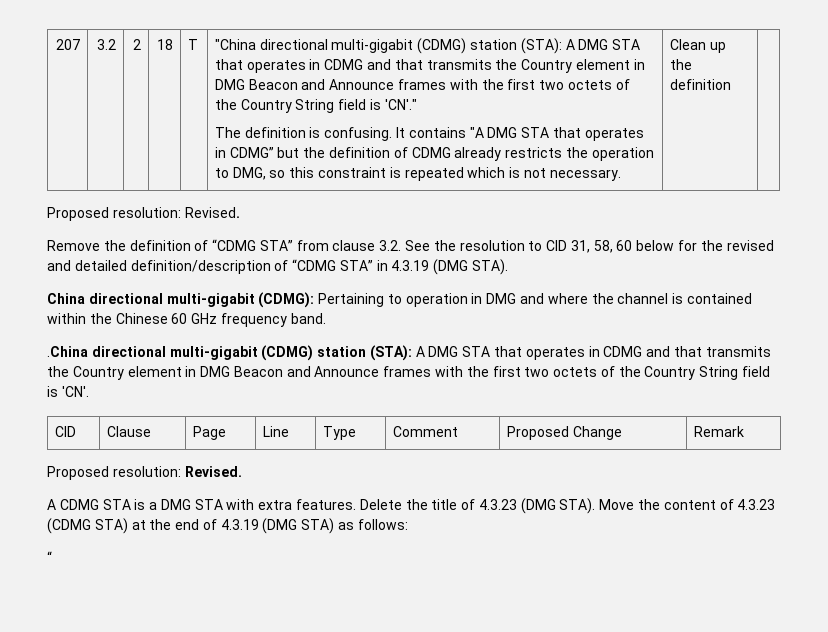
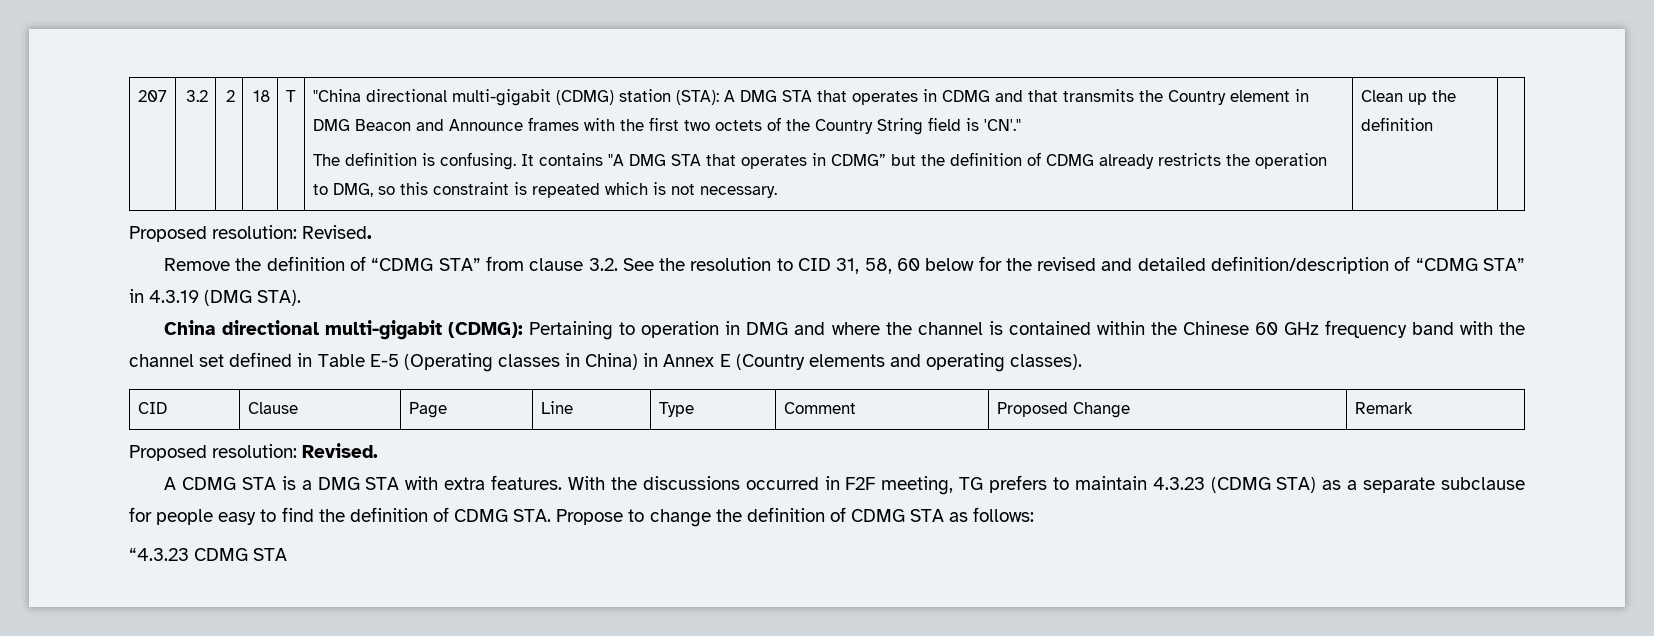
[290,313,326,324] [47,345,771,361] [47,366,771,380] [47,386,89,397] band. // .China directional multi-gigabit (CDMG) station (STA): A DMG STA that operates in CDMG and that transmits the Country element in DMG Beacon and Announce frames with the first two octets of the Country String field is 'CN'. -> [1411,321,1526,335] [129,352,1083,372] band with the channel set defined in Table E-5 (Operating classes in China) in Annex E (Country elements and operating classes).
[359,498,776,514] [47,518,335,534] Delete the title of 4.3.23 (DMG STA). Move the content of 4.3.23 (CDMG STA) at the end of 4.3.19 (DMG STA) -> [567,475,1526,495] [129,507,945,527] With the discussions occurred in F2F meeting, TG prefers to maintain 4.3.23 (CDMG STA) as a separate subclause for people easy to find the definition of CDMG STA. Propose to change the definition of CDMG STA
[47,551,52,563] “ -> [129,548,288,561] “4.3.23 CDMG STA

